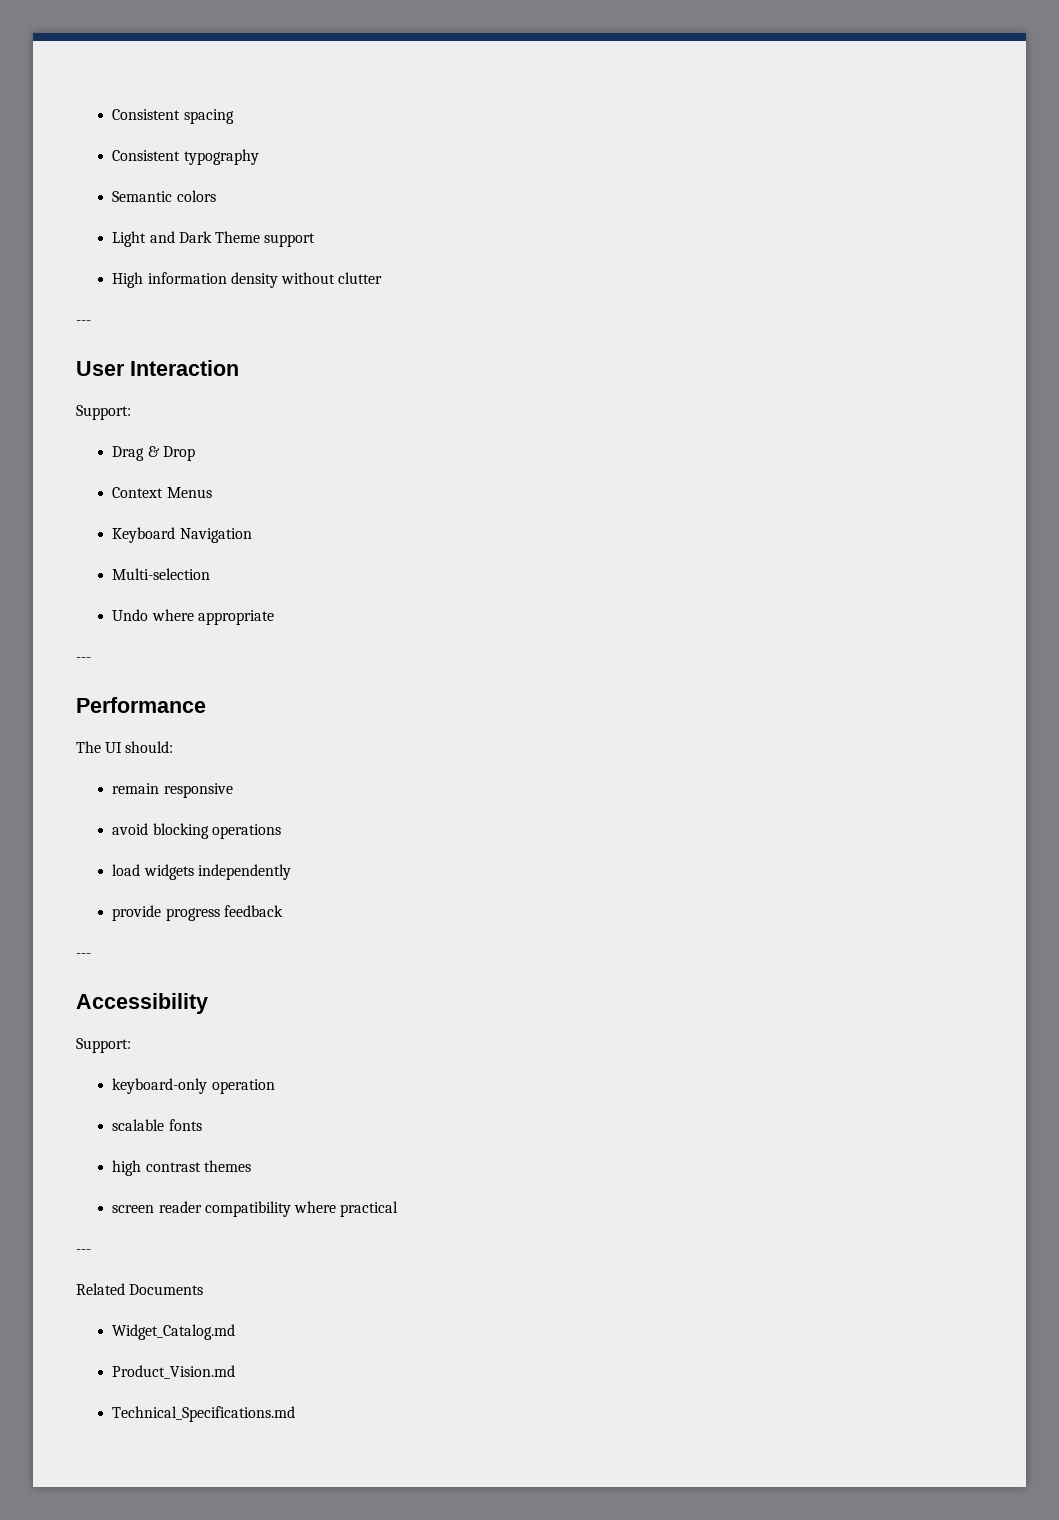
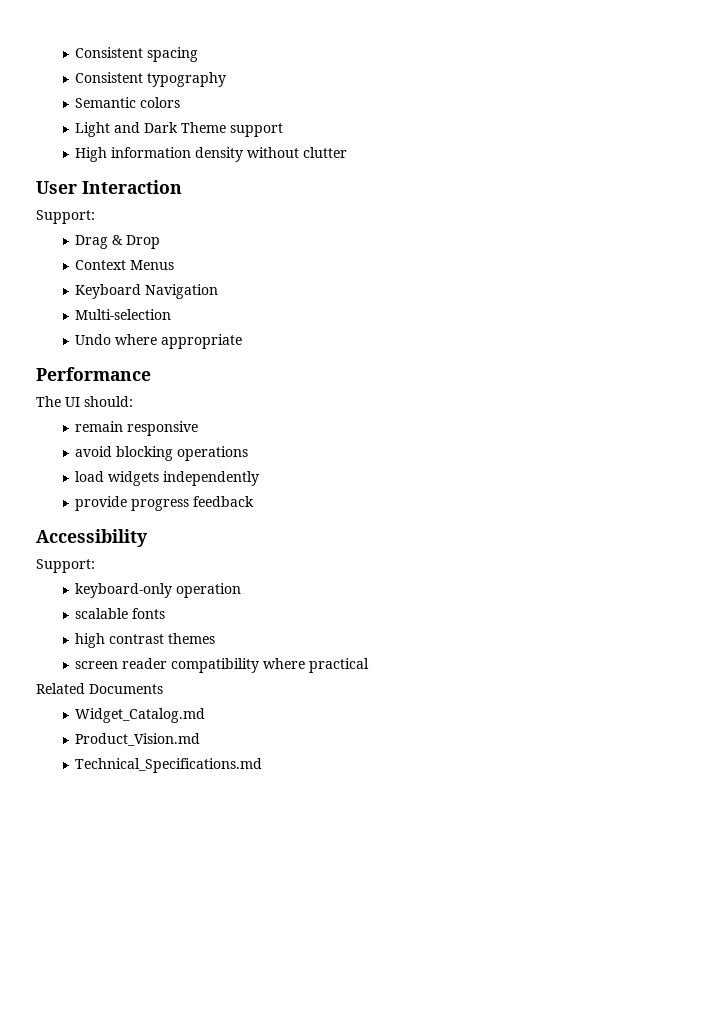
[76,320,91,325] // --- -> (348, 152) none
[76,657,91,662] // --- -> (243, 341) none
[76,953,91,958] // --- -> (255, 501) none
[76,1249,91,1254] // --- -> (370, 665) none

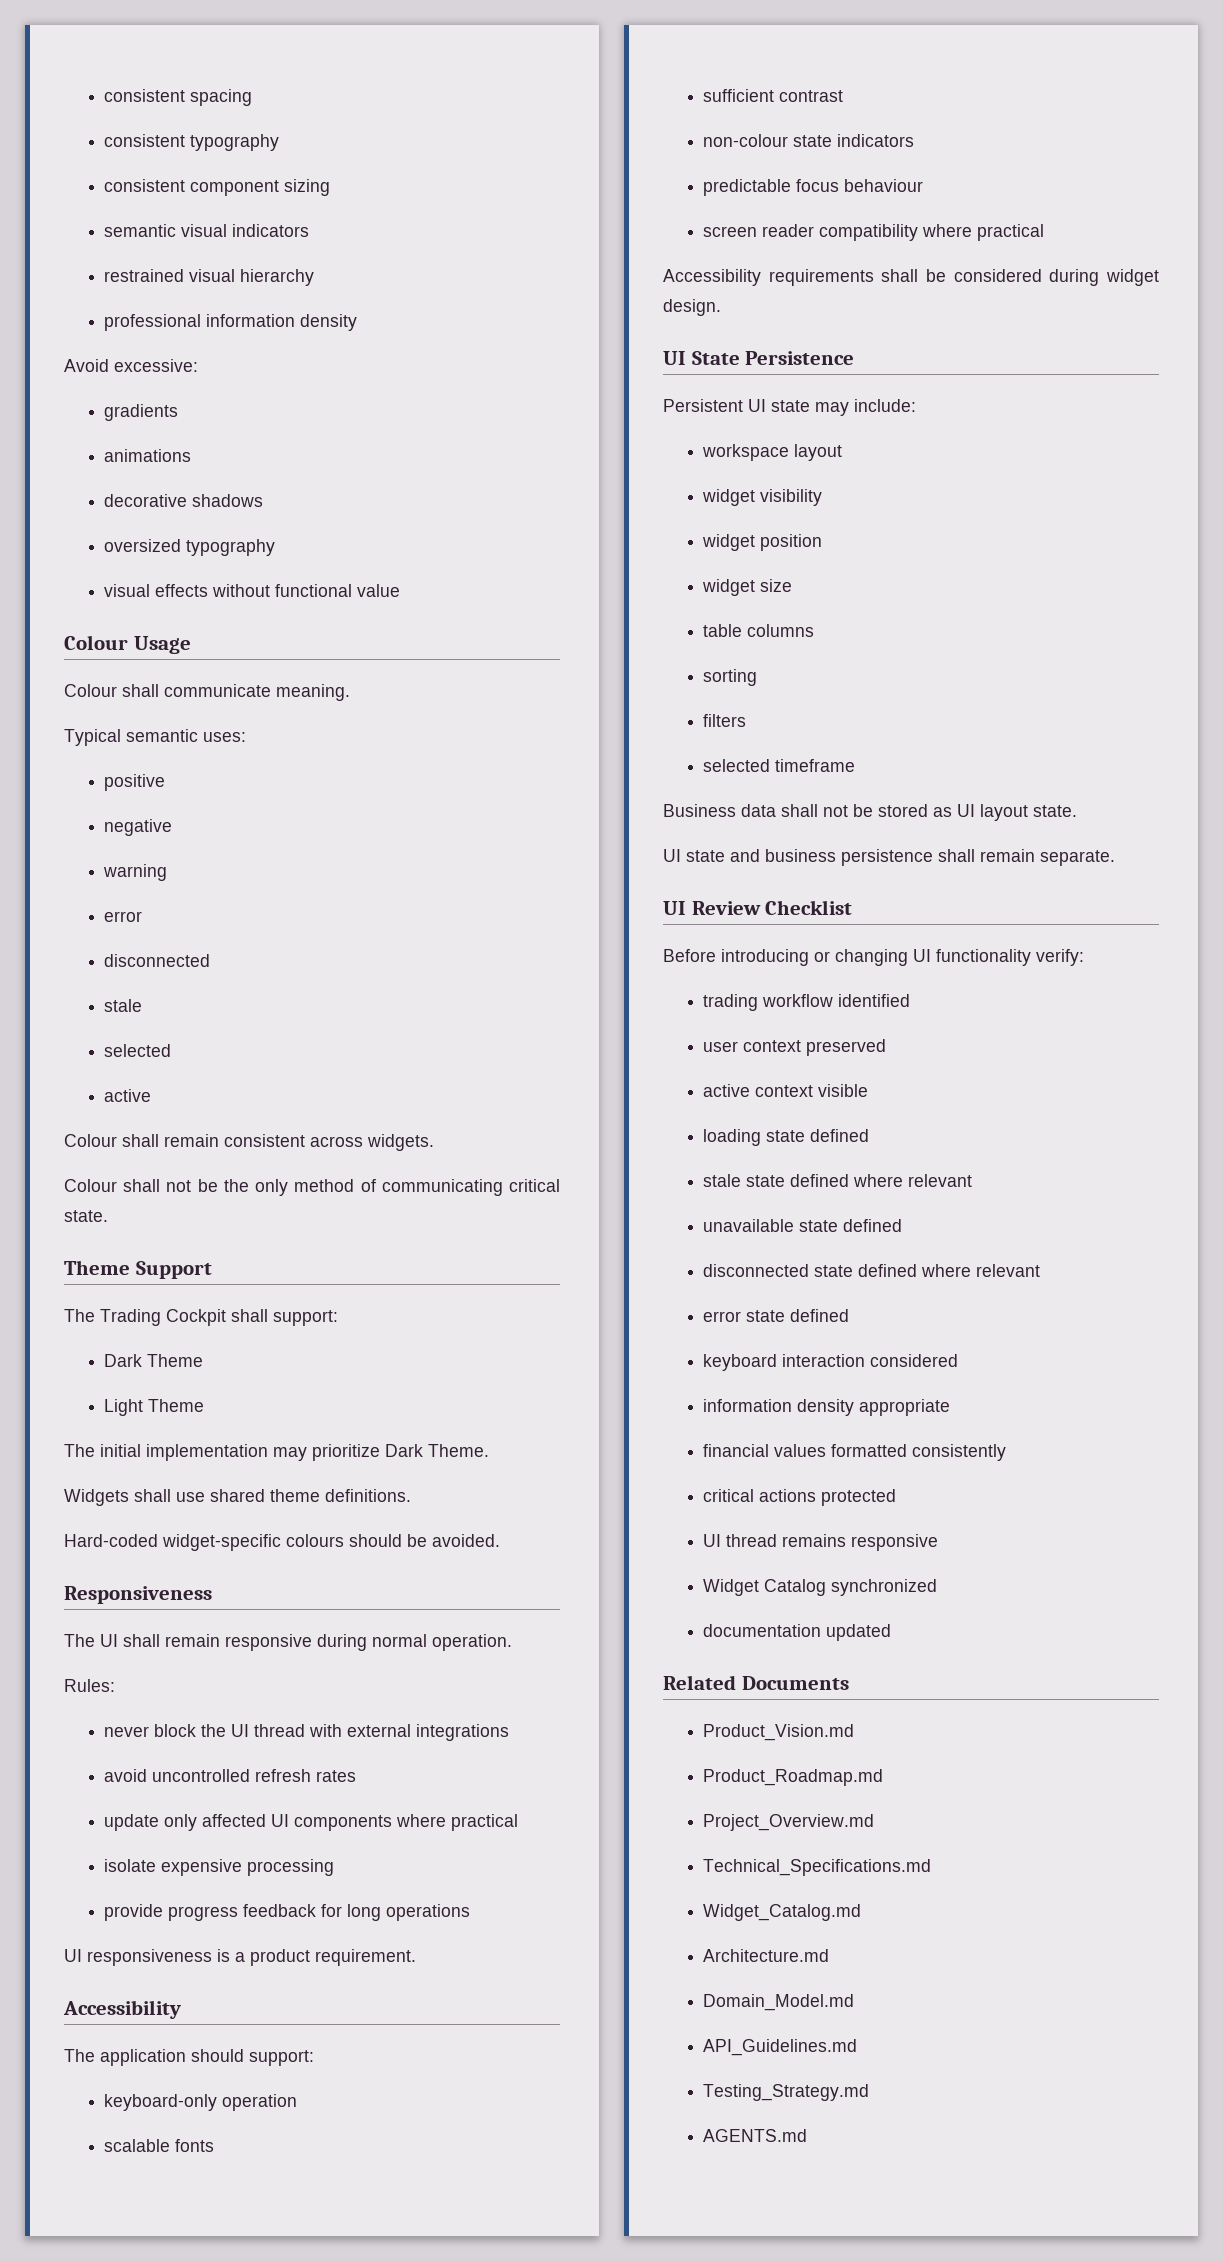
[75,47,144,58] Consistent -> [104,89,186,102] consistent
[75,72,227,87] [75,97,181,108] [75,122,284,137] [75,147,348,162] [36,180,182,194] [36,210,95,224] [75,235,161,249] [75,260,175,270] [75,284,219,299] [75,309,172,320] [75,334,243,349] [36,367,151,381] Consistent typography // Semantic colors // Light and Dark Theme support // High information density without clutter // User Interaction // Support: // Drag & Drop // Context Menus // Keyboard Navigation // Multi-selection // Undo where appropriate // Performance -> [104,134,280,151] [104,179,331,196] [104,224,310,237] [104,269,315,286] [104,314,358,331] [64,359,198,372] [104,404,179,421] [104,449,192,462] [104,494,264,507] [104,539,276,556] [104,584,401,597] [64,635,191,654] [64,684,350,701] [64,729,246,746] [104,774,166,791] [104,819,173,836] [103,864,168,881] [104,911,143,922] [104,954,211,967] [104,999,143,1012] [104,1044,172,1057] [104,1089,152,1102] [64,1134,434,1151] [64,1179,560,1196] [64,1210,108,1222] [64,1260,212,1279] [64,1309,338,1326] [104,1354,204,1367] [104,1399,205,1416] [64,1444,489,1461] [64,1489,411,1506] [64,1534,500,1551] [64,1586,212,1604] consistent typography // consistent component sizing // semantic visual indicators // restrained visual hierarchy // professional information density // Avoid excessive: // gradients // animations // decorative shadows // oversized typography // visual effects without functional value // Colour Usage // Colour shall communicate meaning. // Typical semantic uses: // positive // negative // warning // error // disconnected // stale // selected // active // Colour shall remain consistent across widgets. // Colour shall not be the only method of communicating critical state. // Theme Support // The Trading Cockpit shall support: // Dark Theme // Light Theme // The initial implementation may prioritize Dark Theme. // Widgets shall use shared theme definitions. // Hard-coded widget-specific colours should be avoided. // Responsiveness
[84,396,133,407] should: // -> [123,1634,160,1647] shall
[75,446,249,461] [75,471,260,486] [75,496,255,511] [36,529,148,547] [36,559,95,573] // avoid blocking operations // load widgets independently // provide progress feedback // Accessibility // Support: -> [317,1634,512,1651] [64,1679,115,1692] [104,1724,510,1741] [104,1769,357,1782] [104,1814,519,1831] [104,1859,335,1876] [104,1904,471,1921] [64,1949,416,1966] [63,2000,181,2019] [64,2049,314,2066] during normal operation. // Rules: // never block the UI thread with external integrations // avoid uncontrolled refresh rates // update only affected UI components where practical // isolate expensive processing // provide progress feedback for long operations // UI responsiveness is a product requirement. // Accessibility // The application should support:
[75,633,106,648] high -> [703,89,775,102] sufficient
[168,633,216,644] themes -> [703,134,915,147] [703,179,924,196] // non-colour state indicators // predictable focus behaviour
[36,683,163,694] [75,708,206,723] [75,733,201,746] [75,758,263,773] Related Documents // Widget_Catalog.md // Product_Vision.md // Technical_Specifications.md -> [663,269,1159,286] [663,299,721,316] [663,351,855,365] [663,399,916,416] [702,444,843,461] [702,489,823,506] [702,534,823,551] [702,579,793,596] [703,624,815,637] [703,669,758,686] [703,714,747,727] [703,759,856,772] [663,804,1077,821] [663,849,1115,866] [663,900,853,915] [663,949,1084,966] [703,994,911,1011] [703,1039,887,1056] [703,1084,869,1097] [703,1129,870,1146] [703,1174,973,1187] [703,1219,903,1232] [703,1264,1041,1277] [703,1309,850,1322] [703,1354,959,1371] [703,1399,951,1416] [703,1444,1007,1461] [703,1489,897,1506] [703,1534,939,1551] [703,1579,938,1596] [703,1624,892,1641] [663,1675,849,1690] [703,1724,855,1741] [703,1769,884,1786] [703,1814,875,1831] [703,1859,932,1876] [703,1904,862,1921] [703,1949,830,1962] [703,1994,855,2011] [703,2039,858,2056] [703,2084,870,2101] [703,2129,808,2142] Accessibility requirements shall be considered during widget design. // UI State Persistence // Persistent UI state may include: // workspace layout // widget visibility // widget position // widget size // table columns // sorting // filters // selected timeframe // Business data shall not be stored as UI layout state. // UI state and business persistence shall remain separate. // UI Review Checklist // Before introducing or changing UI functionality verify: // trading workflow identified // user context preserved // active context visible // loading state defined // stale state defined where relevant // unavailable state defined // disconnected state defined where relevant // error state defined // keyboard interaction considered // information density appropriate // financial values formatted consistently // critical actions protected // UI thread remains responsive // Widget Catalog synchronized // documentation updated // Related Documents // Product_Vision.md // Product_Roadmap.md // Project_Overview.md // Technical_Specifications.md // Widget_Catalog.md // Architecture.md // Domain_Model.md // API_Guidelines.md // Testing_Strategy.md // AGENTS.md

